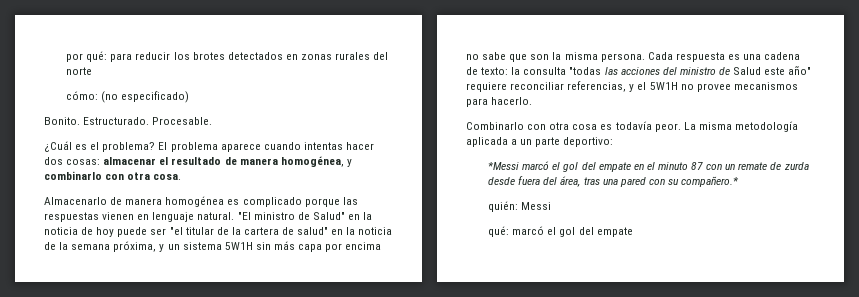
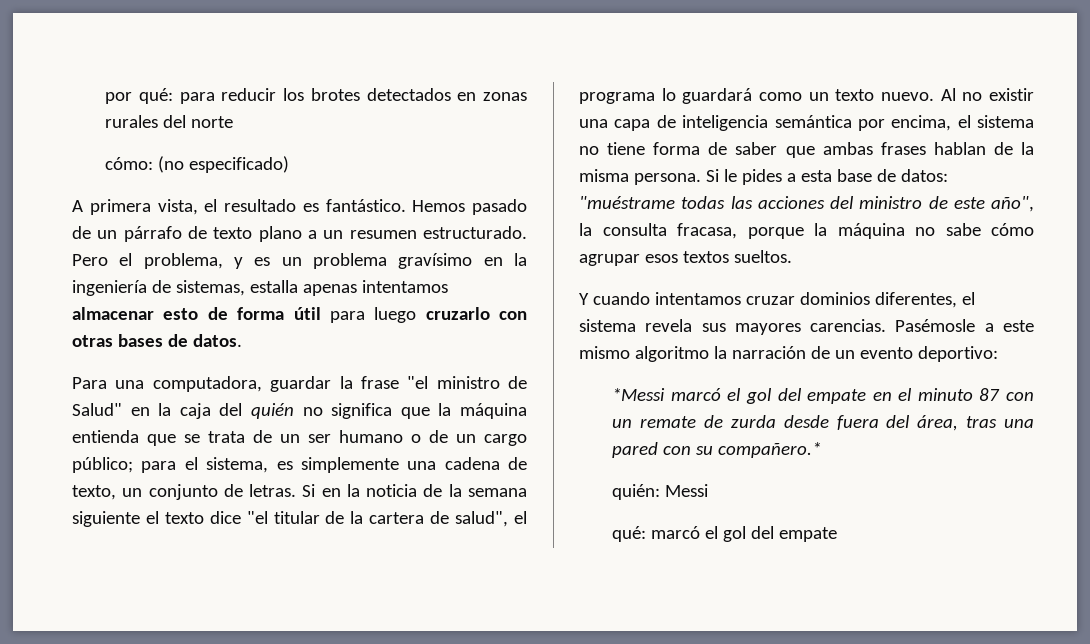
[44,117,213,125] [44,141,374,152] [44,156,352,167] [44,171,182,180] [44,196,358,207] [44,212,251,222] Bonito. Estructurado. Procesable. // ¿Cuál es el problema? El problema aparece cuando intentas hacer dos cosas: almacenar el resultado de manera homogénea, y combinarlo con otra cosa. // Almacenarlo de manera homogénea es complicado porque las respuestas vienen en lenguaje natural. "El -> [72,199,527,215] [72,226,527,242] [72,253,527,269] [72,280,448,296] [72,307,527,323] [72,334,242,347] [72,376,429,392] A primera vista, el resultado es fantástico. Hemos pasado de un párrafo de texto plano a un resumen estructurado. Pero el problema, y es un problema gravísimo en la ingeniería de sistemas, estalla apenas intentamos almacenar esto de forma útil para luego cruzarlo con otras bases de datos. // Para una computadora, guardar la frase "el
[44,227,167,237] noticia de hoy puede ser -> [179,403,527,419] [72,430,527,446] [72,457,527,473] [72,484,527,500] [72,511,241,527] caja del quién no significa que la máquina entienda que se trata de un ser humano o de un cargo público; para el sistema, es simplemente una cadena de texto, un conjunto de letras. Si en la noticia de la semana siguiente el texto dice
[297,227,393,235] [44,241,382,252] [466,52,801,62] [466,67,602,75] salud" en la noticia de la semana próxima, y un sistema 5W1H sin más capa por encima no sabe que son la misma persona. Cada respuesta es una cadena de texto: la consulta "todas -> [455,511,528,527] [579,88,1034,104] [579,115,1034,131] [579,142,1034,158] [579,169,948,185] [579,196,726,209] salud", el programa lo guardará como un texto nuevo. Al no existir una capa de inteligencia semántica por encima, el sistema no tiene forma de saber que ambas frases hablan de la misma persona. Si le pides a esta base de datos: "muéstrame todas
[733,66,812,75] [466,81,798,92] [466,97,533,107] [466,121,798,132] [466,137,561,147] Salud este año" requiere reconciliar referencias, y el 5W1H no provee mecanismos para hacerlo. // Combinarlo con otra cosa es todavía peor. La misma metodología aplicada a un parte -> [953,196,1034,212] [579,223,1034,239] [579,250,792,266] [579,292,975,308] [579,319,1034,335] [579,346,913,362] este año", la consulta fracasa, porque la máquina no sabe cómo agrupar esos textos sueltos. // Y cuando intentamos cruzar dominios diferentes, el sistema revela sus mayores carencias. Pasémosle a este mismo algoritmo la narración de un evento

